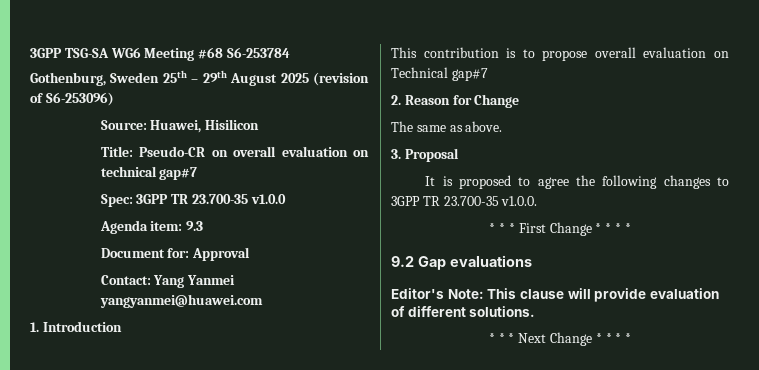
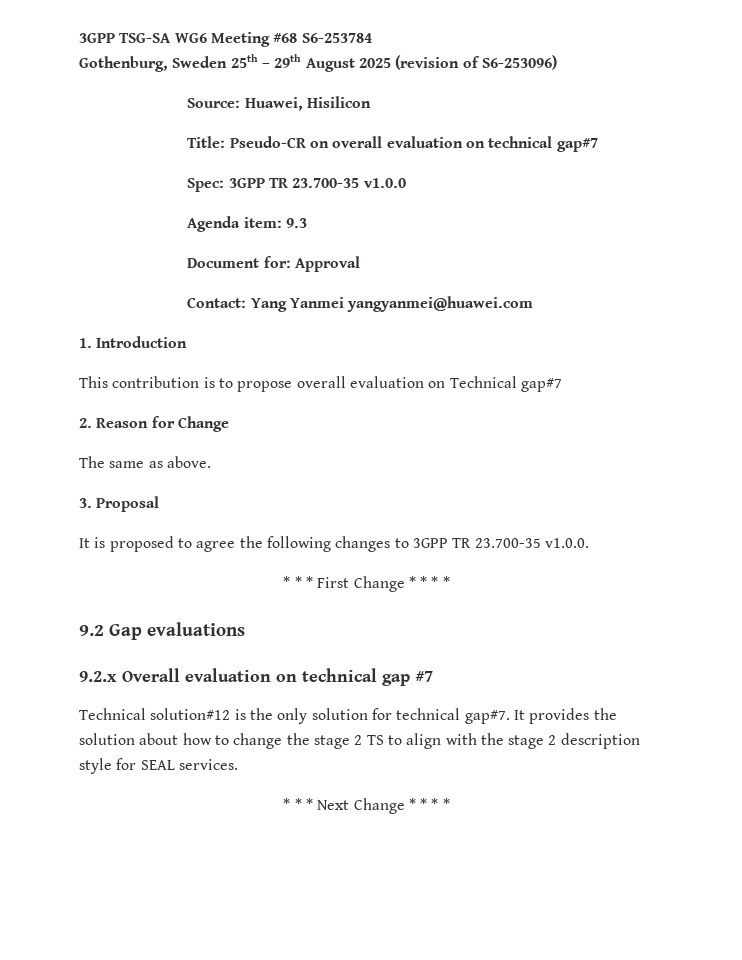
[391,288,719,302] [391,306,536,317] Editor's Note: This clause will provide evaluation of different solutions. -> [79,668,433,686] [79,708,617,724] [79,733,640,749] [79,758,238,774] 9.2.x Overall evaluation on technical gap #7 // Technical solution#12 is the only solution for technical gap#7. It provides the solution about how to change the stage 2 TS to align with the stage 2 description style for SEAL services.

